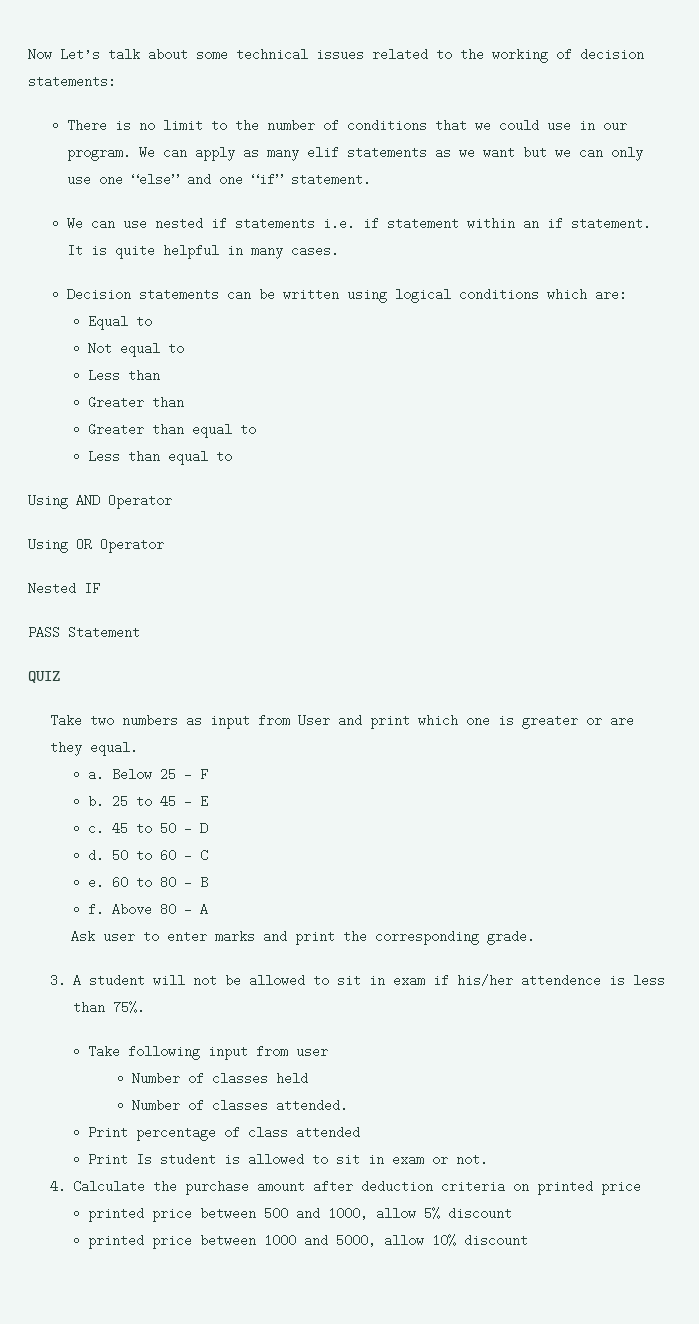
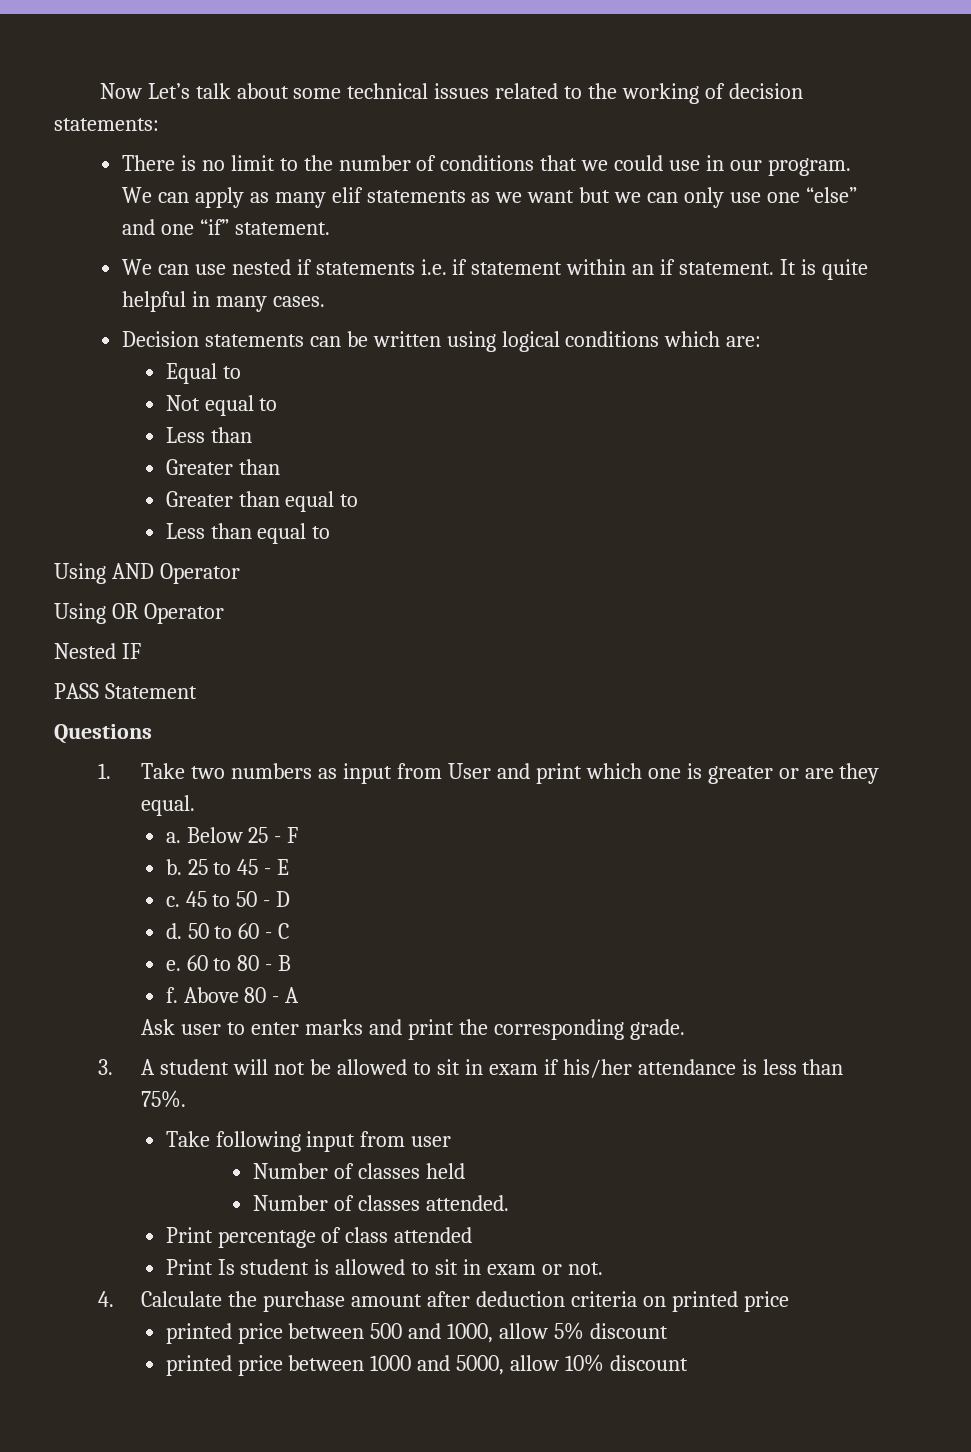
[28,671,60,683] QUIZ // -> [54,724,152,744] [97,763,111,779] Questions // 1.
[521,974,602,987] attendence -> [637,1059,736,1075] attendance

